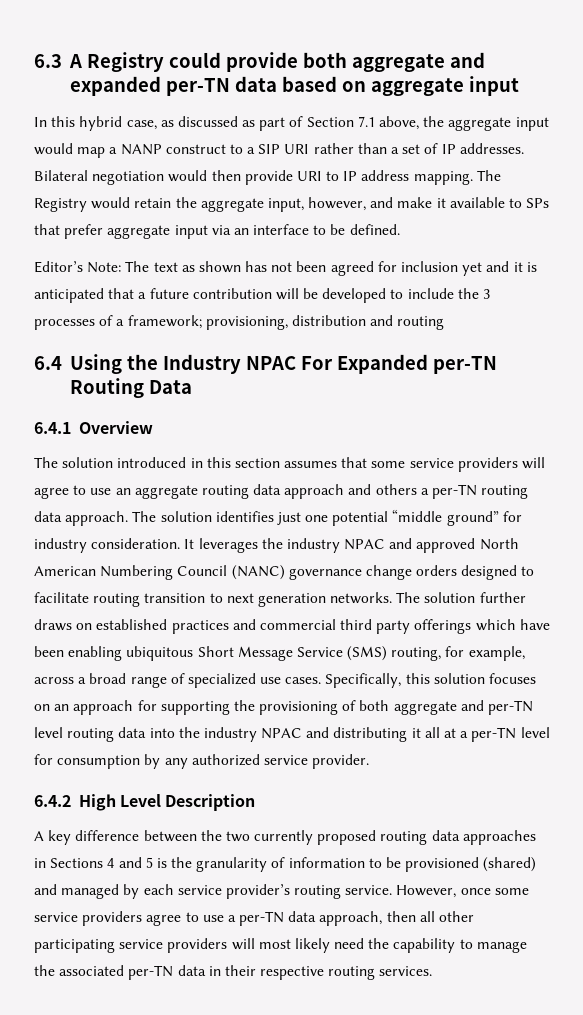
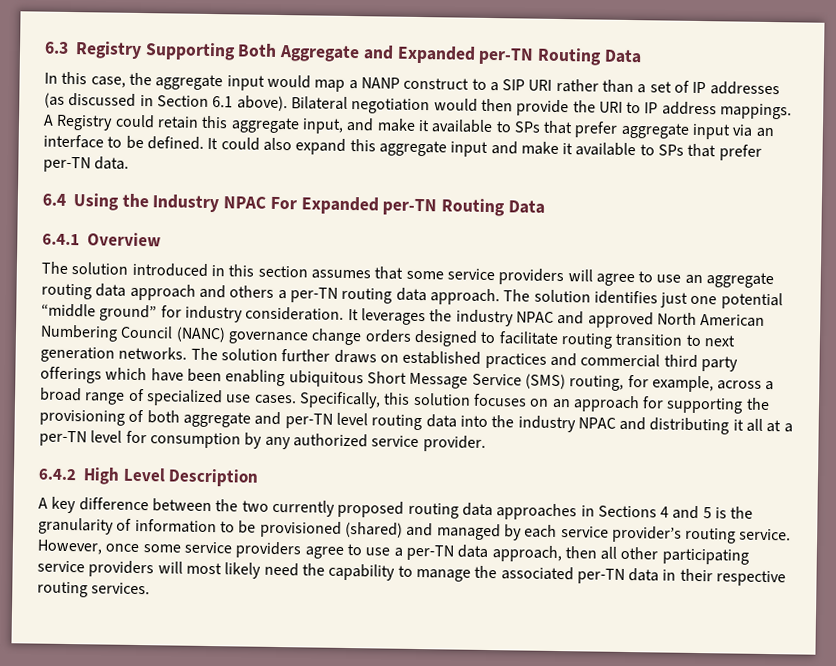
[68,52,485,72] [69,76,519,96] [34,116,420,131] A Registry could provide both aggregate and expanded per-TN data based on aggregate input // In this hybrid case, as discussed as part of Section 7.1 above, -> [75,41,642,66] [44,71,126,88] Registry Supporting Both Aggregate and Expanded per-TN Routing Data // In this case,
[459,143,524,154] addresses. -> [709,81,780,96] [44,92,288,112] addresses (as discussed in Section 6.1 above).
(293, 177) none -> [572,100,596,113] the
[413,170,501,185] [34,197,197,212] mapping. The Registry would retain the -> [720,103,793,120] [43,114,229,131] mappings. A Registry could retain this
[308,197,367,211] however, -> (344, 126) none
[34,261,537,276] [34,288,491,303] [34,315,445,330] // Editor’s Note: The text as shown has not been agreed for inclusion yet and it is anticipated that a future contribution will be developed to include the 3 processes of a framework; provisioning, distribution and routing -> [207,137,762,161] [43,156,130,173] It could also expand this aggregate input and make it available to SPs that prefer per-TN data.

